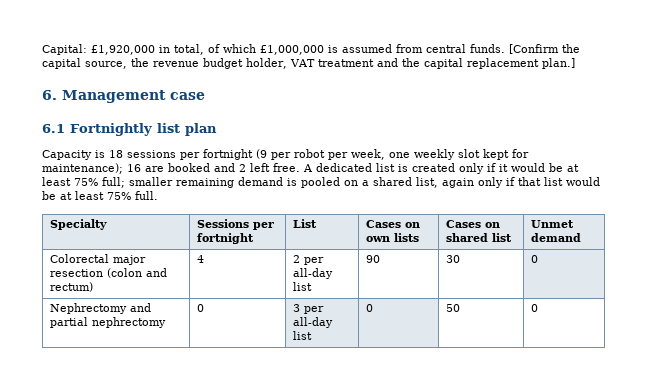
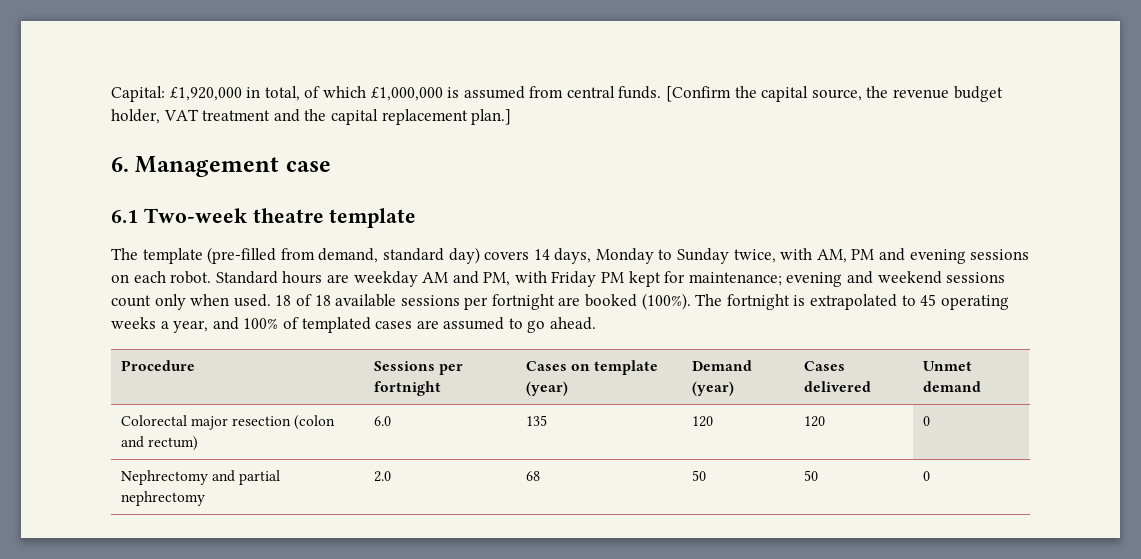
[70,123,217,136] [42,149,529,160] [42,163,579,174] [42,177,600,188] [42,191,158,200] [50,219,108,230] [197,219,275,230] [197,233,255,244] [293,219,318,228] [366,220,421,228] [366,233,420,242] [446,220,501,228] [446,233,513,242] Fortnightly list plan // Capacity is 18 sessions per fortnight (9 per robot per week, one weekly slot kept for maintenance); 16 are booked and 2 left free. A dedicated list is created only if it would be at least 75% full; smaller remaining demand is pooled on a shared list, again only if that list would be at least 75% full. // Specialty | Sessions per fortnight | List | Cases on own lists | Cases on shared list -> [143,208,417,228] [111,247,1030,264] [111,271,1006,287] [111,293,1009,310] [111,317,597,333] [120,360,195,371] [373,361,463,375] [373,381,441,396] [525,360,658,375] [525,381,568,396] [691,360,752,371] [691,381,734,396] [803,361,845,371] [803,381,871,392] Two-week theatre template // The template (pre-filled from demand, standard day) covers 14 days, Monday to Sunday twice, with AM, PM and evening sessions on each robot. Standard hours are weekday AM and PM, with Friday PM kept for maintenance; evening and weekend sessions count only when used. 18 of 18 available sessions per fortnight are booked (100%). The fortnight is extrapolated to 45 operating weeks a year, and 100% of templated cases are assumed to go ahead. // Procedure | Sessions per fortnight | Cases on template (year) | Demand (year) | Cases delivered
[197,255,205,263] [293,255,325,265] [293,268,334,279] [293,282,313,291] [366,255,381,263] [446,255,461,263] 4 | 2 per all-day list | 90 | 30 -> [373,416,391,426] [525,415,547,426] [691,416,713,427] [803,416,825,427] 6.0 | 135 | 120 | 120
[197,304,205,312] [293,304,325,314] [293,317,334,328] [293,331,313,340] [366,304,374,312] 0 | 3 per all-day list | 0 -> [373,471,391,482] [525,471,540,481] [691,470,706,481] 2.0 | 68 | 50

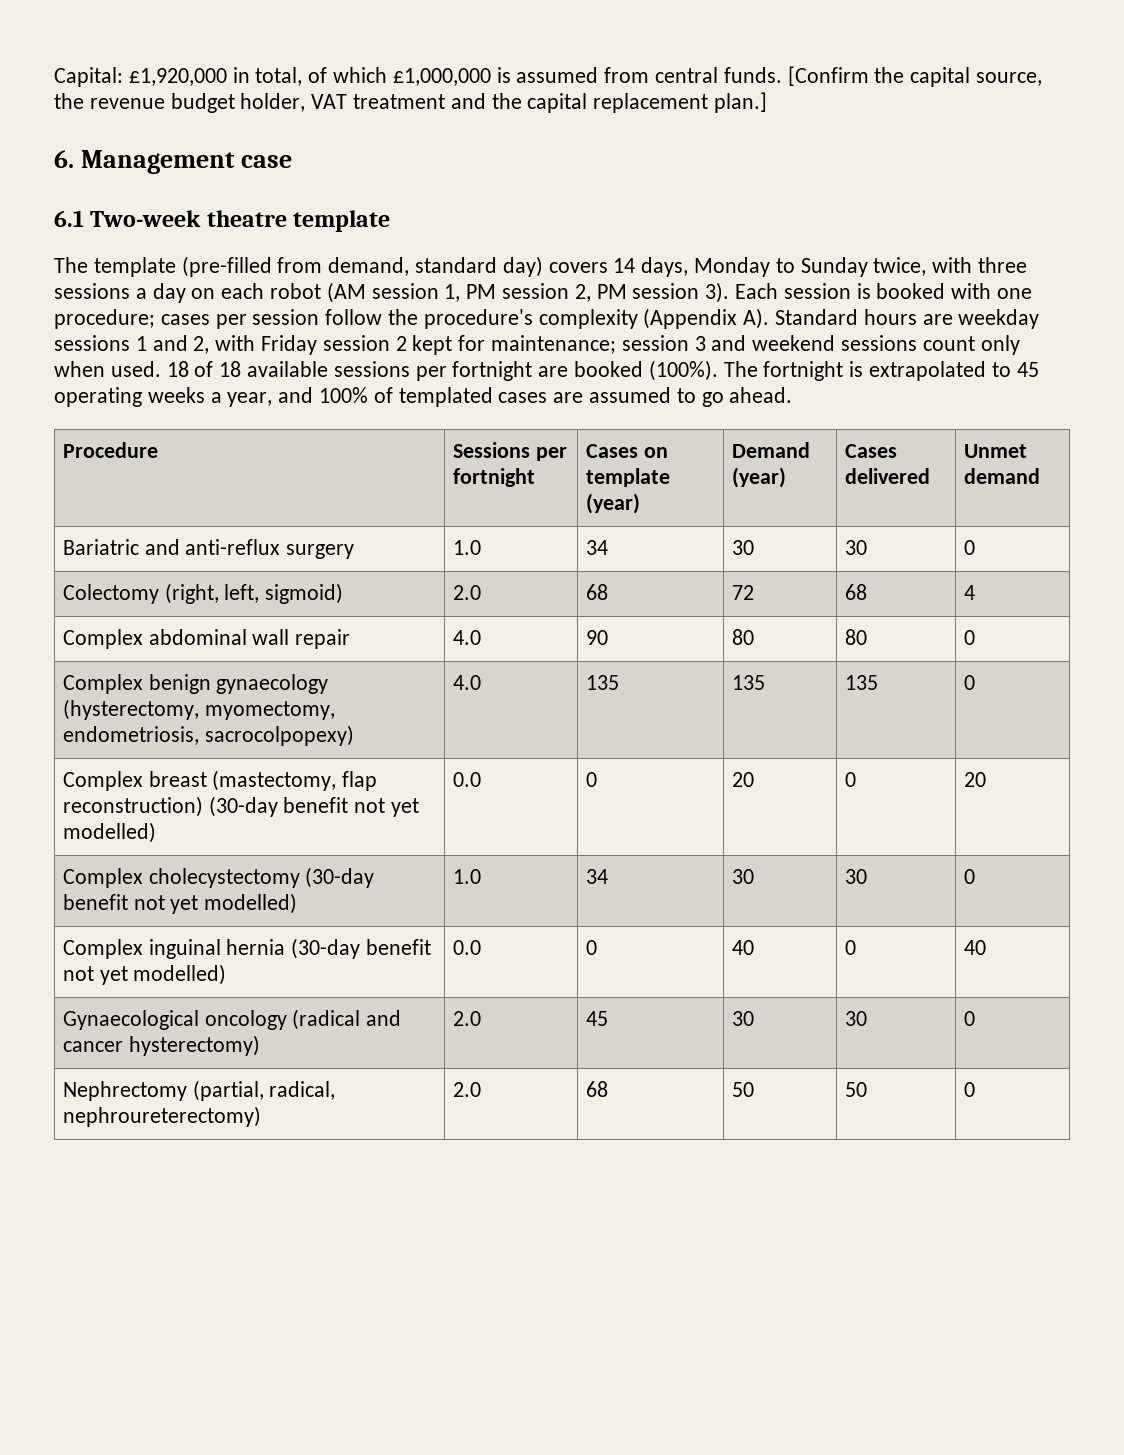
[816,248,1030,264] [111,271,625,287] AM, PM and evening sessions on each robot. Standard hours are weekday AM and PM, with Friday PM -> [978,257,1028,273] [54,282,1033,303] [54,308,1040,329] [54,335,407,355] three sessions a day on each robot (AM session 1, PM session 2, PM session 3). Each session is booked with one procedure; cases per session follow the procedure's complexity (Appendix A). Standard hours are weekday sessions 1 and 2, with Friday session 2
[786,272,843,287] evening -> [621,335,706,351] session 3
[120,415,336,430] [120,436,198,451] [373,416,391,426] [525,415,547,426] [691,416,713,427] [803,416,825,427] Colorectal major resection (colon and rectum) | 6.0 | 135 | 120 | 120 -> [62,539,355,559] [452,540,481,555] [585,540,608,555] [731,540,754,555] [844,540,867,555] [963,540,975,555] [62,583,344,604] [452,585,481,600] [585,584,608,600] [731,585,754,600] [844,584,867,600] [963,585,975,600] [62,629,351,649] [452,630,481,645] [585,630,608,645] [731,629,754,645] [844,629,867,645] [963,630,975,645] [62,674,329,694] [62,699,335,720] [62,725,354,746] [452,675,481,690] [585,675,619,690] [731,675,765,690] [844,675,878,690] [963,675,975,690] [62,770,378,791] [62,796,420,817] [62,822,156,843] [452,772,481,787] [585,772,597,787] [731,772,754,787] [844,772,856,787] [963,772,986,787] [62,867,375,888] [62,893,298,914] [452,869,481,884] [585,869,608,884] [731,869,754,884] [844,869,867,884] [963,869,975,884] [62,938,432,959] [62,964,227,985] [452,940,481,955] [585,940,597,955] [731,940,754,955] [844,940,856,955] [963,940,986,955] [62,1009,402,1030] [62,1035,260,1056] [452,1011,481,1026] [585,1011,608,1026] [731,1011,754,1026] [844,1011,867,1026] Bariatric and anti-reflux surgery | 1.0 | 34 | 30 | 30 | 0 // Colectomy (right, left, sigmoid) | 2.0 | 68 | 72 | 68 | 4 // Complex abdominal wall repair | 4.0 | 90 | 80 | 80 | 0 // Complex benign gynaecology (hysterectomy, myomectomy, endometriosis, sacrocolpopexy) | 4.0 | 135 | 135 | 135 | 0 // Complex breast (mastectomy, flap reconstruction) (30-day benefit not yet modelled) | 0.0 | 0 | 20 | 0 | 20 // Complex cholecystectomy (30-day benefit not yet modelled) | 1.0 | 34 | 30 | 30 | 0 // Complex inguinal hernia (30-day benefit not yet modelled) | 0.0 | 0 | 40 | 0 | 40 // Gynaecological oncology (radical and cancer hysterectomy) | 2.0 | 45 | 30 | 30
[211,470,280,485] [120,491,205,506] and partial nephrectomy -> [192,1080,336,1101] [62,1106,261,1127] (partial, radical, nephroureterectomy)

